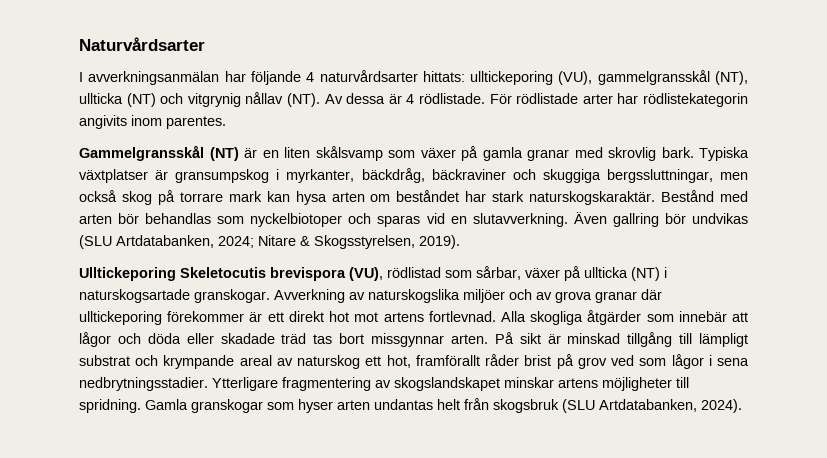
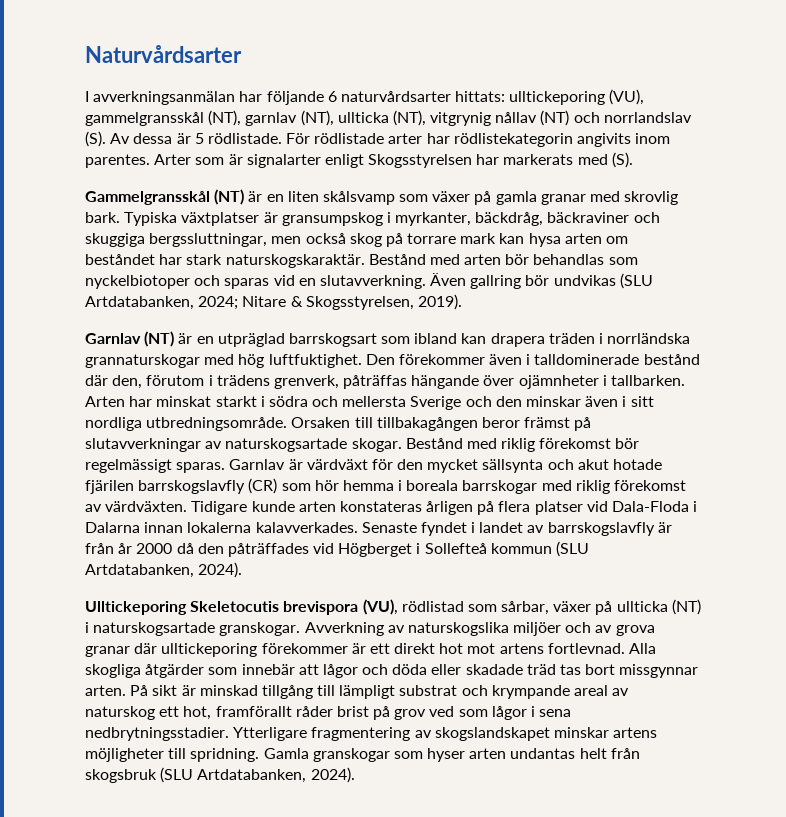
[306,72,315,82] 4 -> [327,91,337,102] 6
[79,92,320,107] ullticka (NT) och vitgrynig nållav (NT). -> [245,110,692,126] [85,131,106,147] garnlav (NT), ullticka (NT), vitgrynig nållav (NT) och norrlandslav (S).
[406,94,415,104] 4 -> [194,133,204,144] 5
(226, 122) none -> [154,152,633,168] Arter som är signalarter enligt Skogsstyrelsen har markerats med (S).
(460, 242) none -> [85,331,691,347] [85,354,700,368] [85,375,686,389] [85,396,654,410] [85,417,592,431] [85,438,640,452] [85,459,663,473] [85,478,687,494] [85,501,698,515] [85,522,672,536] [85,541,590,557] [85,562,243,578] // Garnlav (NT) är en utpräglad barrskogsart som ibland kan drapera träden i norrländska grannaturskogar med hög luftfuktighet. Den förekommer även i talldominerade bestånd där den, förutom i trädens grenverk, påträffas hängande över ojämnheter i tallbarken. Arten har minskat starkt i södra och mellersta Sverige och den minskar även i sitt nordliga utbredningsområde. Orsaken till tillbakagången beror främst på slutavverkningar av naturskogsartade skogar. Bestånd med riklig förekomst bör regelmässigt sparas. Garnlav är värdväxt för den mycket sällsynta och akut hotade fjärilen barrskogslavfly (CR) som hör hemma i boreala barrskogar med riklig förekomst av värdväxten. Tidigare kunde arten konstateras årligen på flera platser vid Dala-Floda i Dalarna innan lokalerna kalavverkades. Senaste fyndet i landet av barrskogslavfly är från år 2000 då den påträffades vid Högberget i Sollefteå kommun (SLU Artdatabanken, 2024).

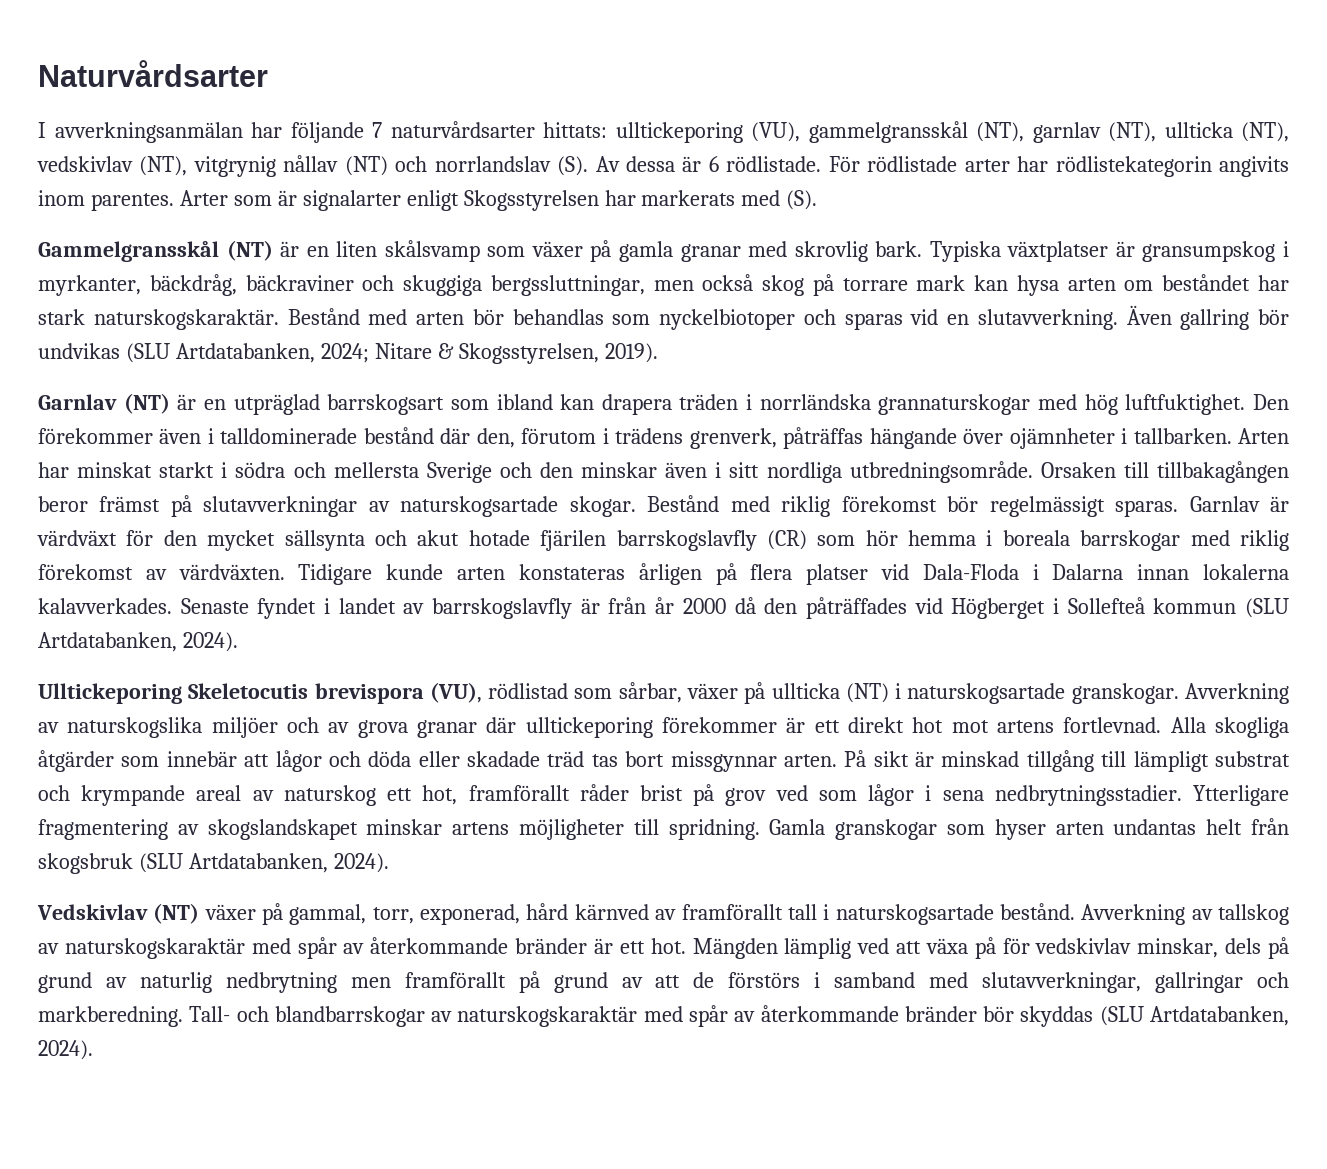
[327,91,337,102] 6 -> [372,122,382,138] 7
(426, 118) none -> [37,156,188,176] vedskivlav (NT),
[194,133,204,144] 5 -> [708,156,719,172] 6
(355, 775) none -> [37,903,1289,925] [38,937,1289,959] [38,971,1290,993] [38,1005,1289,1027] [38,1040,93,1060] // Vedskivlav (NT) växer på gammal, torr, exponerad, hård kärnved av framförallt tall i naturskogsartade bestånd. Avverkning av tallskog av naturskogskaraktär med spår av återkommande bränder är ett hot. Mängden lämplig ved att växa på för vedskivlav minskar, dels på grund av naturlig nedbrytning men framförallt på grund av att de förstörs i samband med slutavverkningar, gallringar och markberedning. Tall- och blandbarrskogar av naturskogskaraktär med spår av återkommande bränder bör skyddas (SLU Artdatabanken, 2024).

